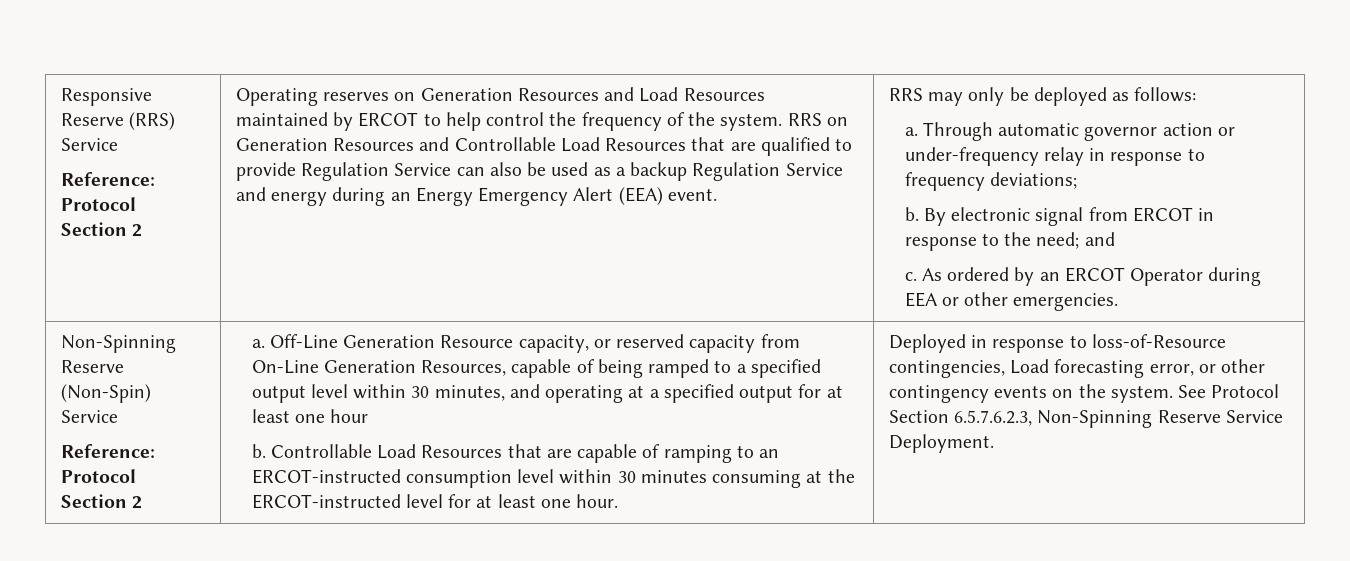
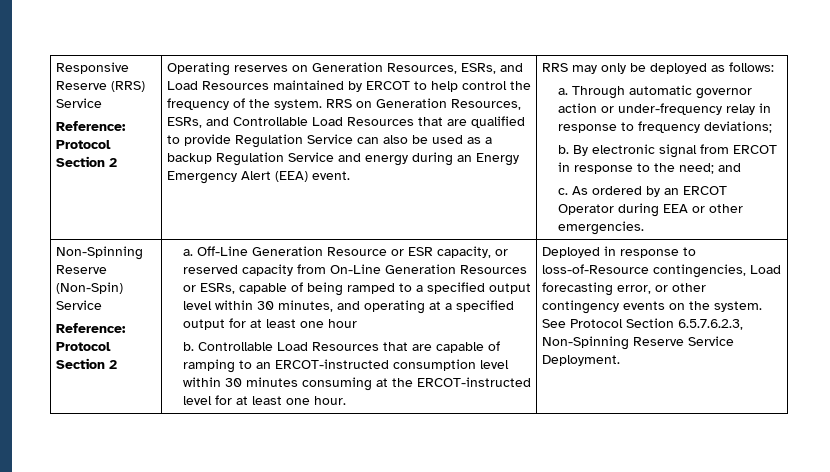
[517,88,599,101] Resources -> [386,63,496,74] Resources, ESRs,
[333,138,415,151] Resources -> [450,99,521,110] [166,117,202,128] Resources, ESRs,
(514, 341) none -> [390,247,433,256] or ESR
[421,360,507,376] Resources, -> [459,265,527,274] [182,283,235,294] Resources or ESRs,

